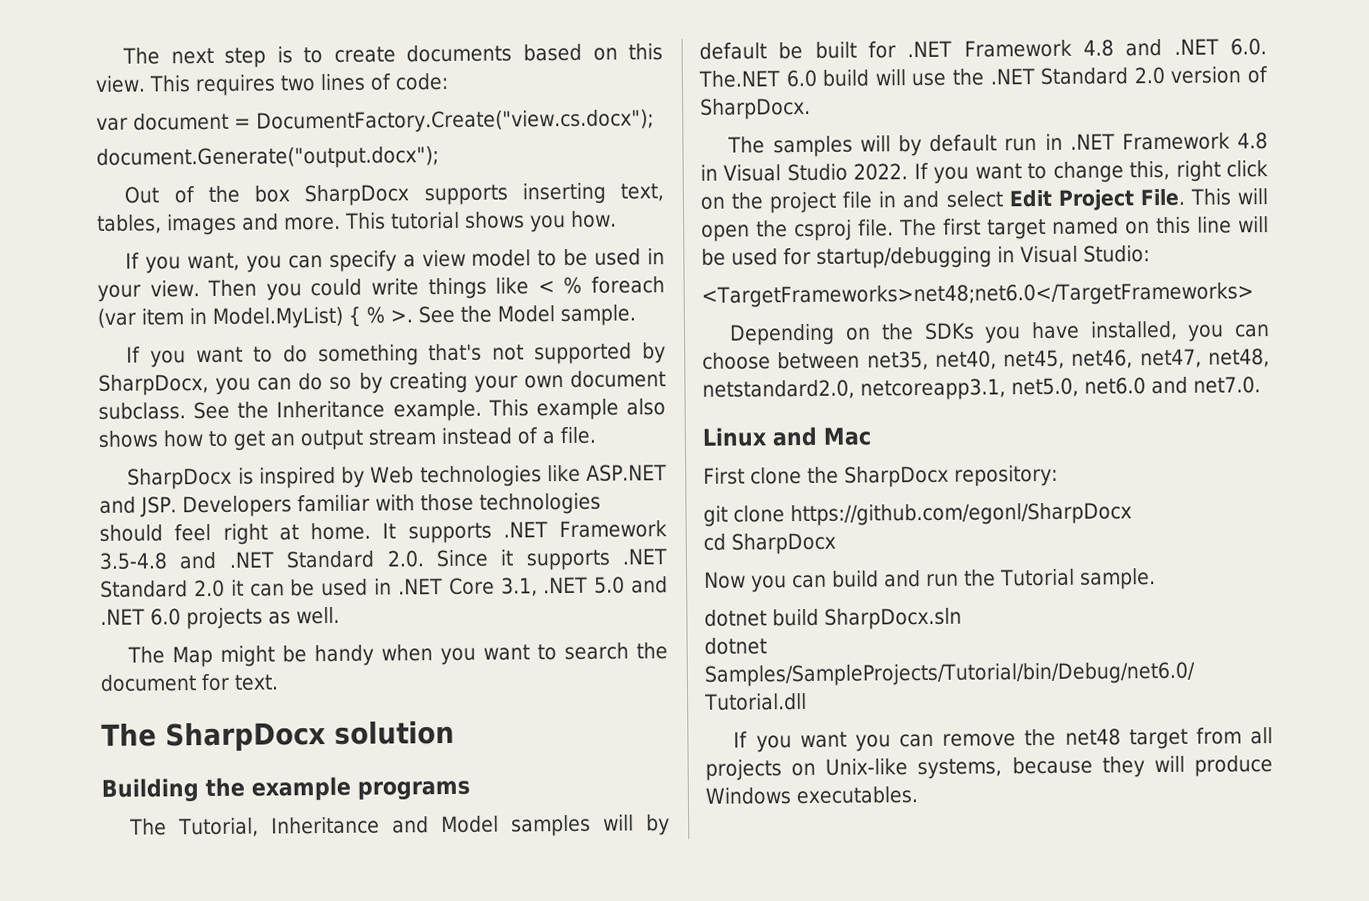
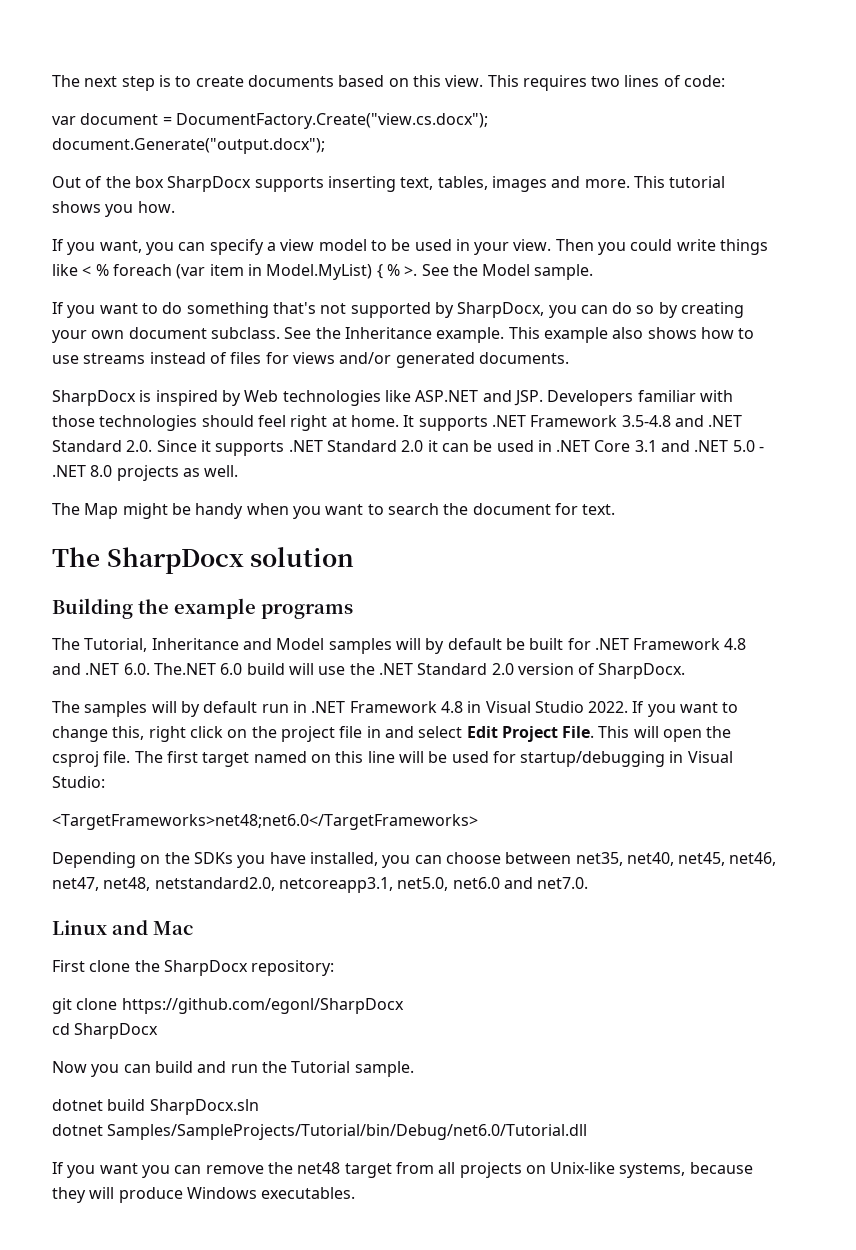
[233,426,596,451] get an output stream instead of a file. -> [52,352,569,368] use streams instead of files for views and/or generated documents.
[500,576,668,597] [100,608,181,626] 3.1, .NET 5.0 and .NET 6.0 -> [634,440,765,452] [52,465,113,477] 3.1 and .NET 5.0 - .NET 8.0

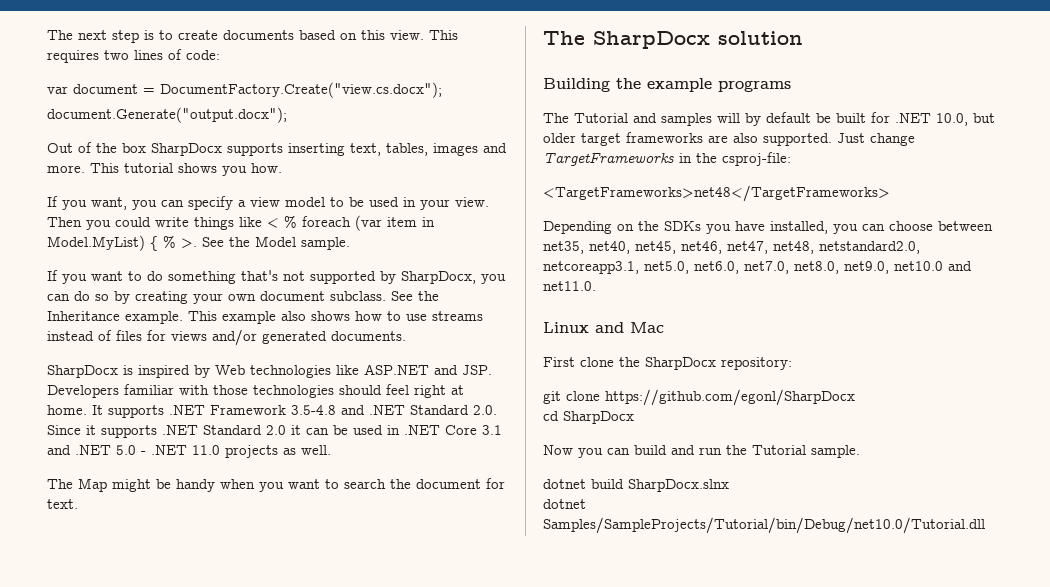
[90,465,113,477] 8.0 -> [192,445,220,455] 11.0
[84,638,325,652] Tutorial, Inheritance and Model -> [574,113,657,123] Tutorial and
[633,638,747,650] [52,663,686,679] [52,701,739,717] [52,726,732,742] [52,751,733,767] [52,776,105,788] [52,814,478,830] Framework 4.8 and .NET 6.0. The.NET 6.0 build will use the .NET Standard 2.0 version of SharpDocx. // The samples will by default run in .NET Framework 4.8 in Visual Studio 2022. If you want to change this, right click on the project file in and select Edit Project File. This will open the csproj file. The first target named on this line will be used for startup/debugging in Visual Studio: // <TargetFrameworks>net48;net6.0</TargetFrameworks> -> [936,113,995,126] [543,132,915,146] [543,152,791,166] [543,185,890,202] 10.0, but older target frameworks are also supported. Just change TargetFrameworks in the csproj-file: // <TargetFrameworks>net48</TargetFrameworks>
[452,877,589,889] net6.0 and net7.0. -> [694,261,972,274] [543,281,596,291] net6.0, net7.0, net8.0, net9.0, net10.0 and net11.0.
[149,1099,259,1115] [52,1124,588,1140] [52,1162,753,1178] [52,1187,356,1203] SharpDocx.sln // dotnet Samples/SampleProjects/Tutorial/bin/Debug/net6.0/Tutorial.dll // If you want you can remove the net48 target from all projects on Unix-like systems, because they will produce Windows executables. -> [628,479,729,492] [543,499,586,509] [543,517,985,534] SharpDocx.slnx // dotnet Samples/SampleProjects/Tutorial/bin/Debug/net10.0/Tutorial.dll

